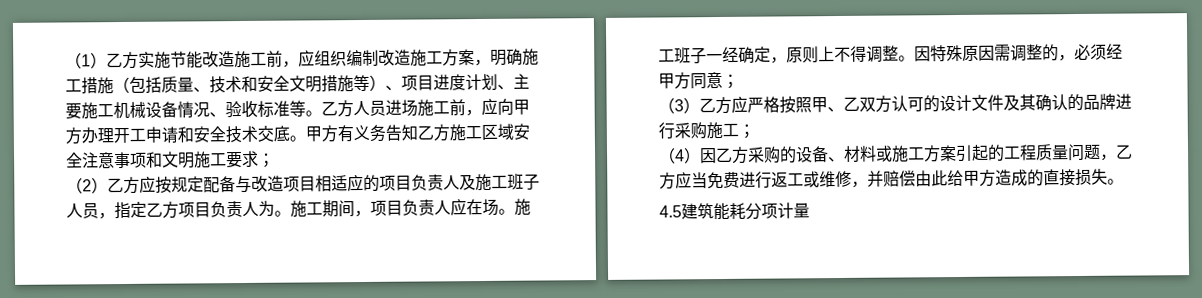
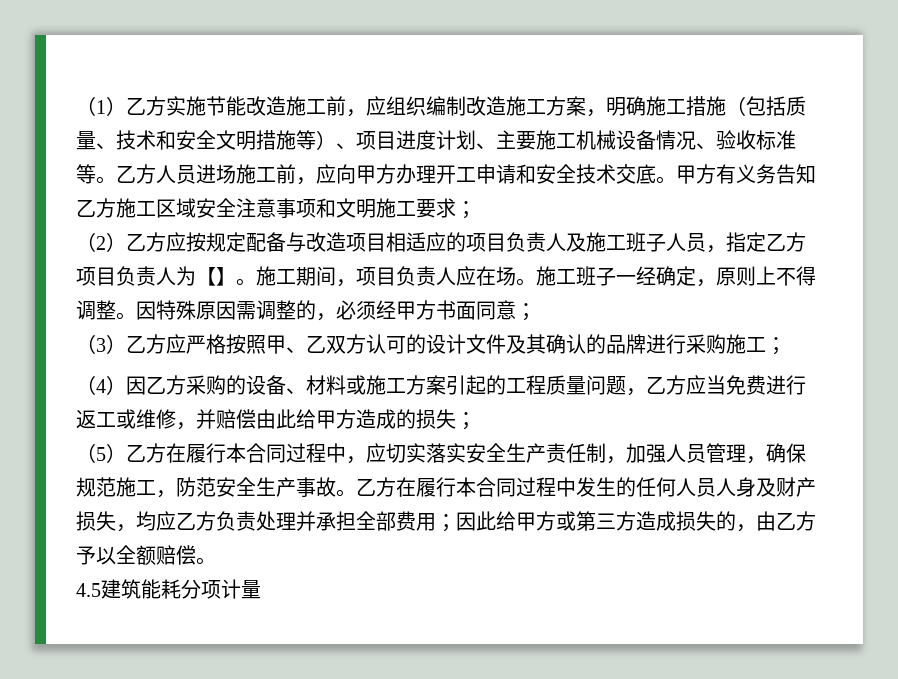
(275, 208) none -> [196,267,236,286] 【】
(691, 81) none -> [436,300,476,320] 书面
[1043,168,1108,187] 直接损失 -> [416,409,476,430] [76,443,806,464] [76,477,816,498] [76,511,816,532] [76,545,196,565] 损失； // （5）乙方在履行本合同过程中，应切实落实安全生产责任制，加强人员管理，确保规范施工，防范安全生产事故。乙方在履行本合同过程中发生的任何人员人身及财产损失，均应乙方负责处理并承担全部费用；因此给甲方或第三方造成损失的，由乙方予以全额赔偿

